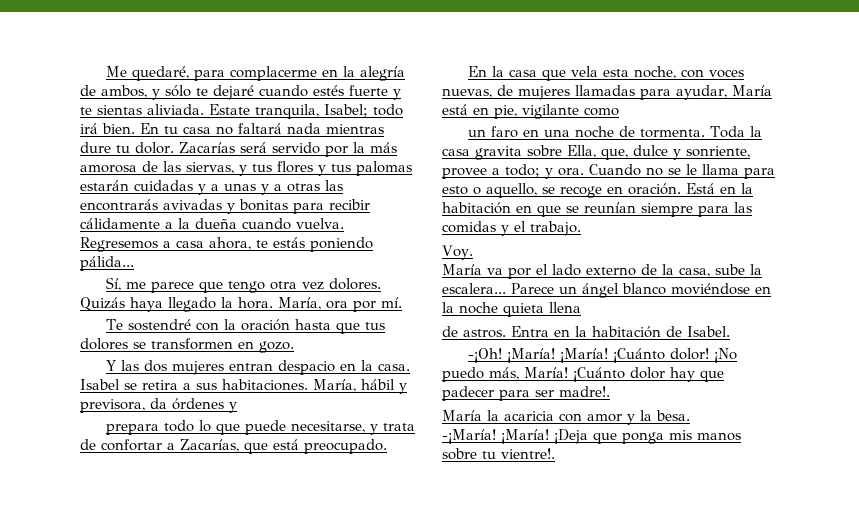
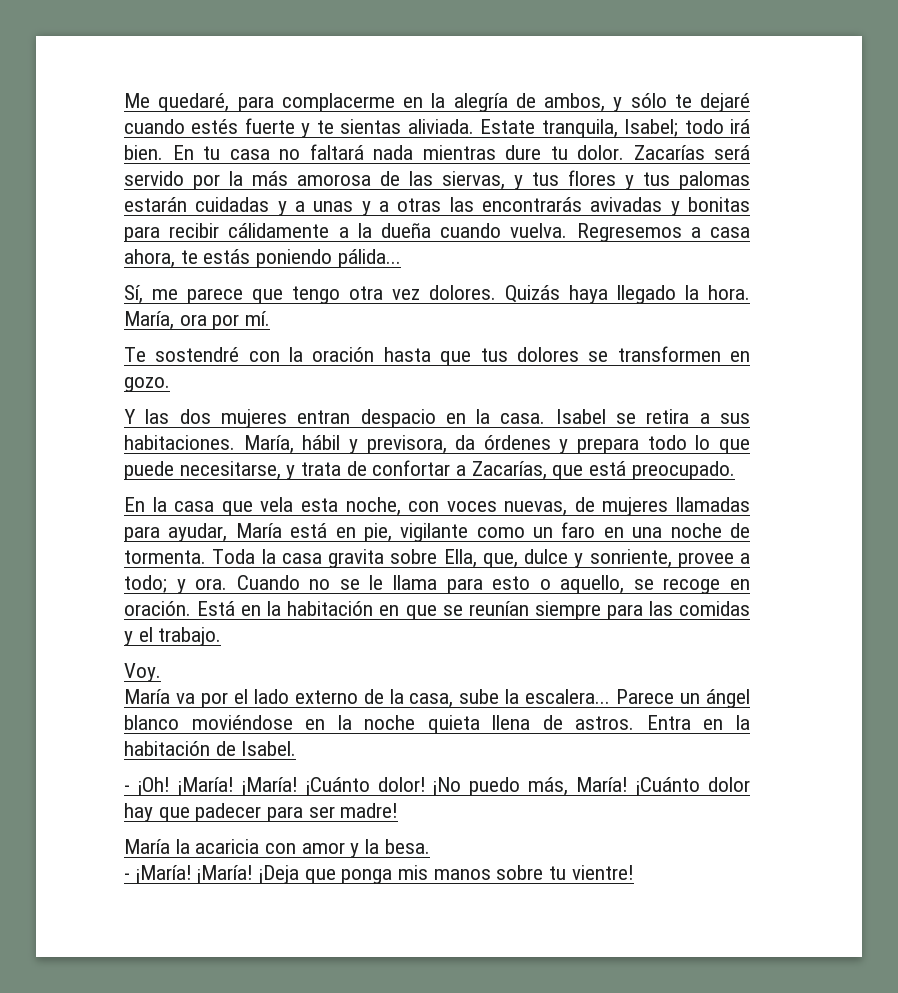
(237, 407) // -> (569, 446) none
(619, 111) // -> (525, 532) none
(581, 307) // -> (531, 722) none
[467,348,502,363] -¡Oh! -> [124,777,170,795] - ¡Oh!
[559,386,610,397] madre!. -> [340,803,399,818] madre!
[442,429,496,444] -¡María! -> [124,865,192,883] - ¡María!
[501,448,555,459] vientre!. -> [571,865,634,880] vientre!

